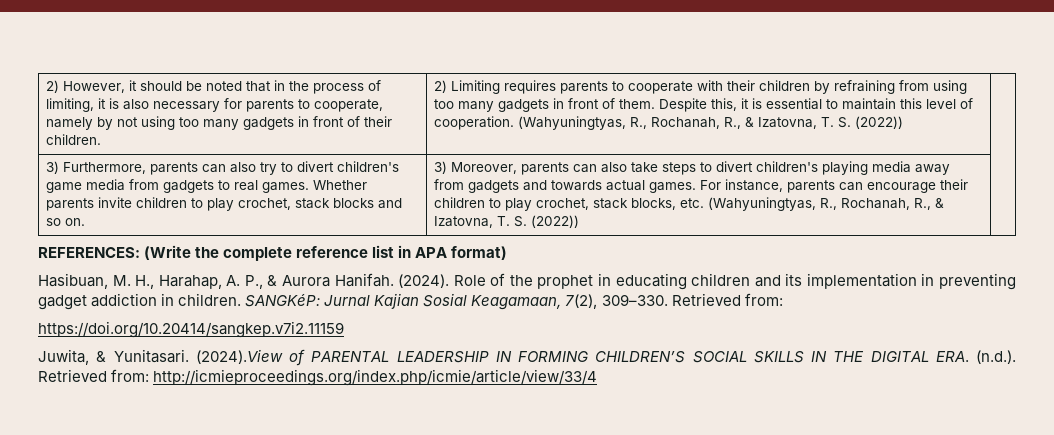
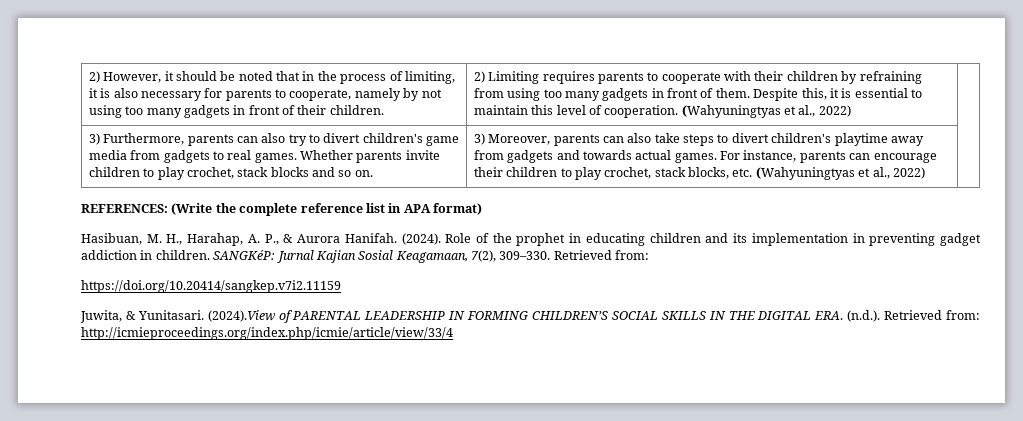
[518,116,904,130] (Wahyuningtyas, R., Rochanah, R., & Izatovna, T. S. (2022)) -> [681,105,851,118] (Wahyuningtyas et al., 2022)
[822,161,912,175] playing media -> [834,133,888,146] playtime
[708,197,945,211] [434,215,580,228] (Wahyuningtyas, R., Rochanah, R., & Izatovna, T. S. (2022)) -> [755,167,925,180] (Wahyuningtyas et al., 2022)

